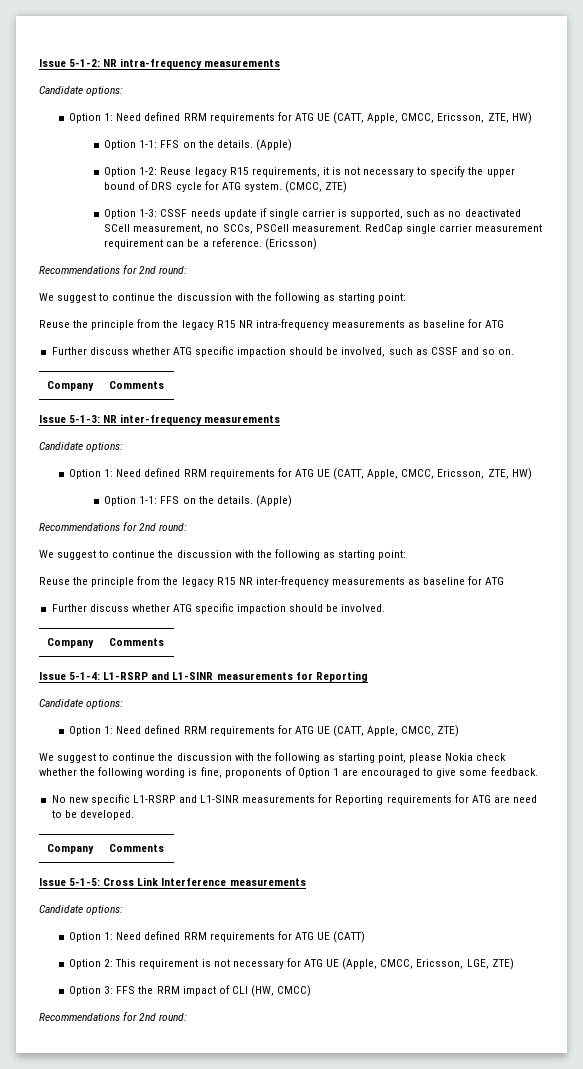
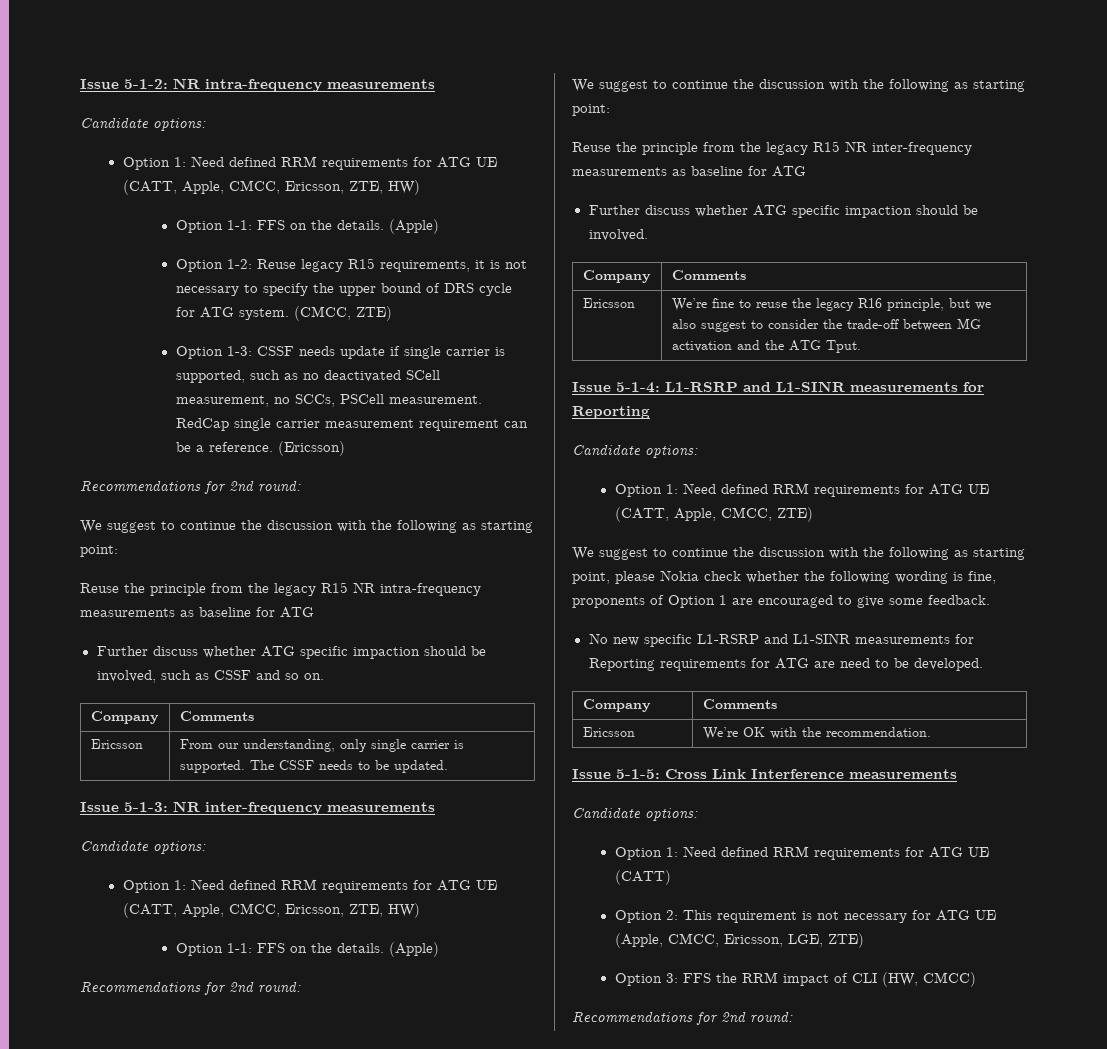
(164, 385) none -> [90,739,143,749] [179,739,464,752] [179,760,448,773] // Ericsson | From our understanding, only single carrier is supported. The CSSF needs to be updated.
(164, 642) none -> [582,298,635,308] [671,298,991,311] [671,318,981,332] [671,340,861,353] // Ericsson | We’re fine to reuse the legacy R16 principle, but we also suggest to consider the trade-off between MG activation and the ATG Tput.
(164, 848) none -> [582,727,635,737] [702,727,931,740] // Ericsson | We’re OK with the recommendation.

